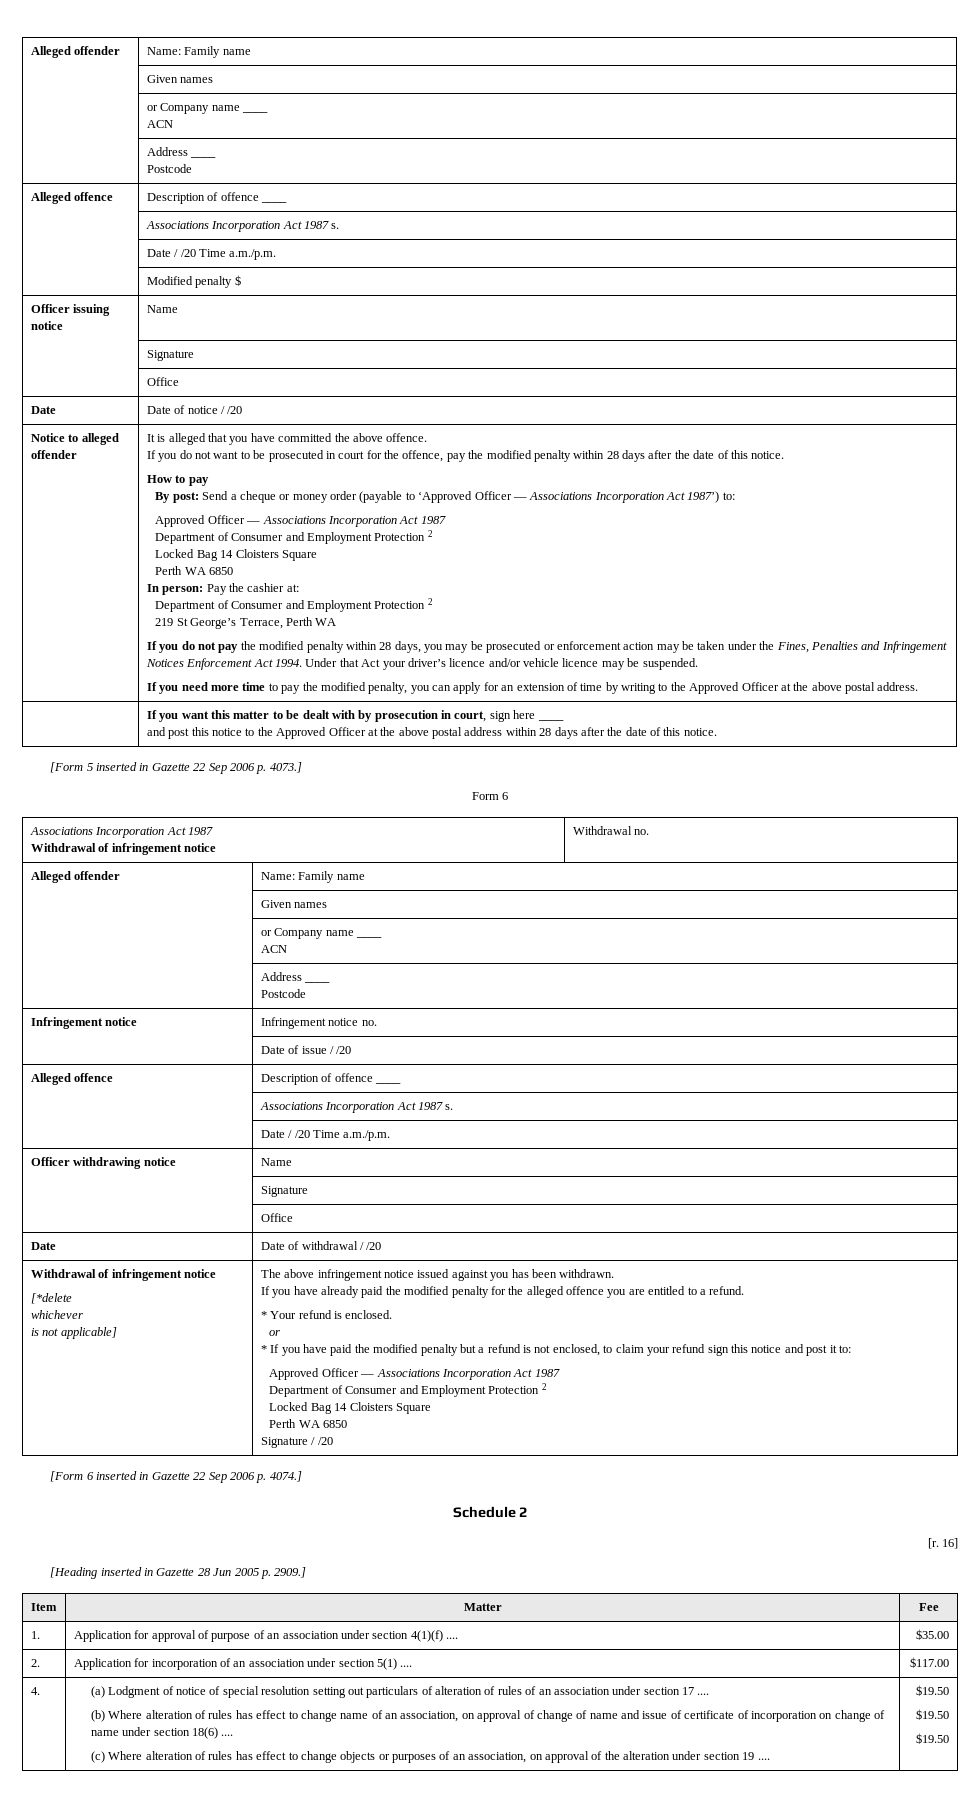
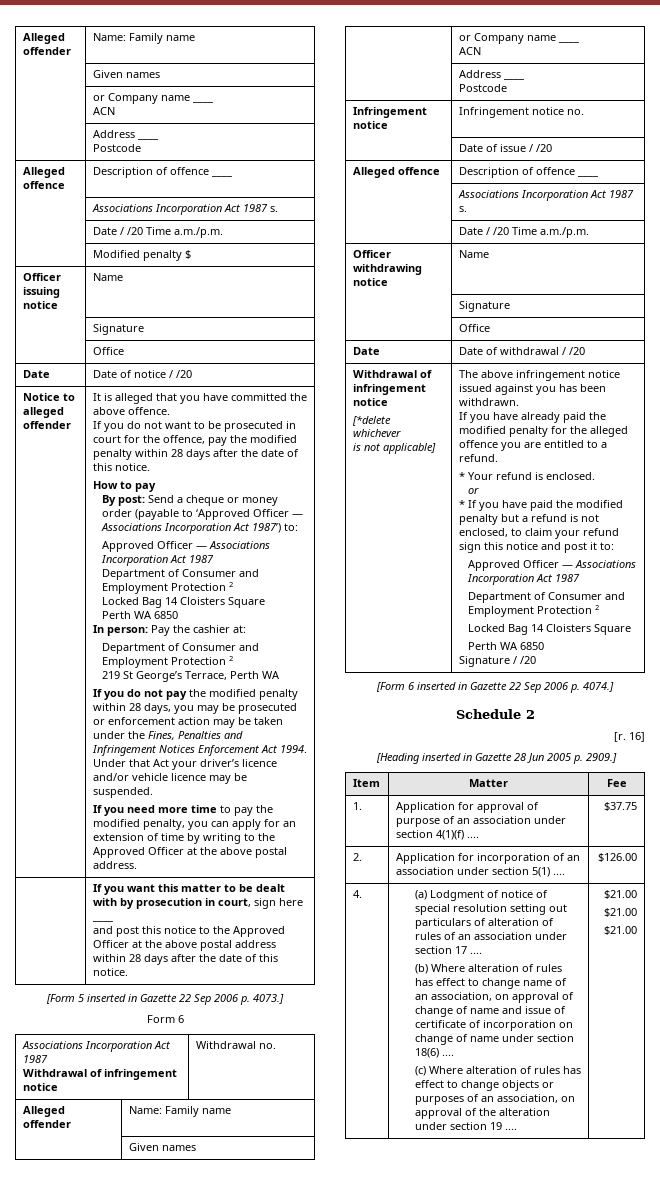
[916,1629,950,1640] $35.00 -> [604,802,638,811] $37.75
[910,1657,950,1668] $117.00 -> [598,853,638,862] $126.00
[916,1685,950,1696] [916,1709,950,1720] [916,1733,950,1744] $19.50 // $19.50 // $19.50 -> [604,890,638,899] [604,908,638,917] [604,926,638,935] $21.00 // $21.00 // $21.00

